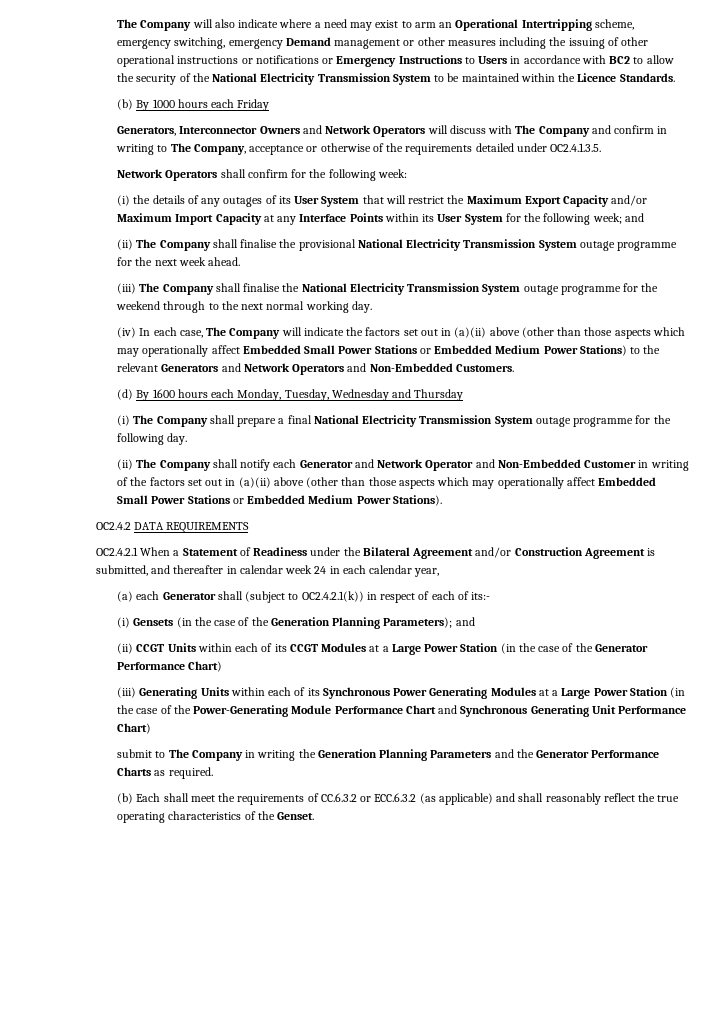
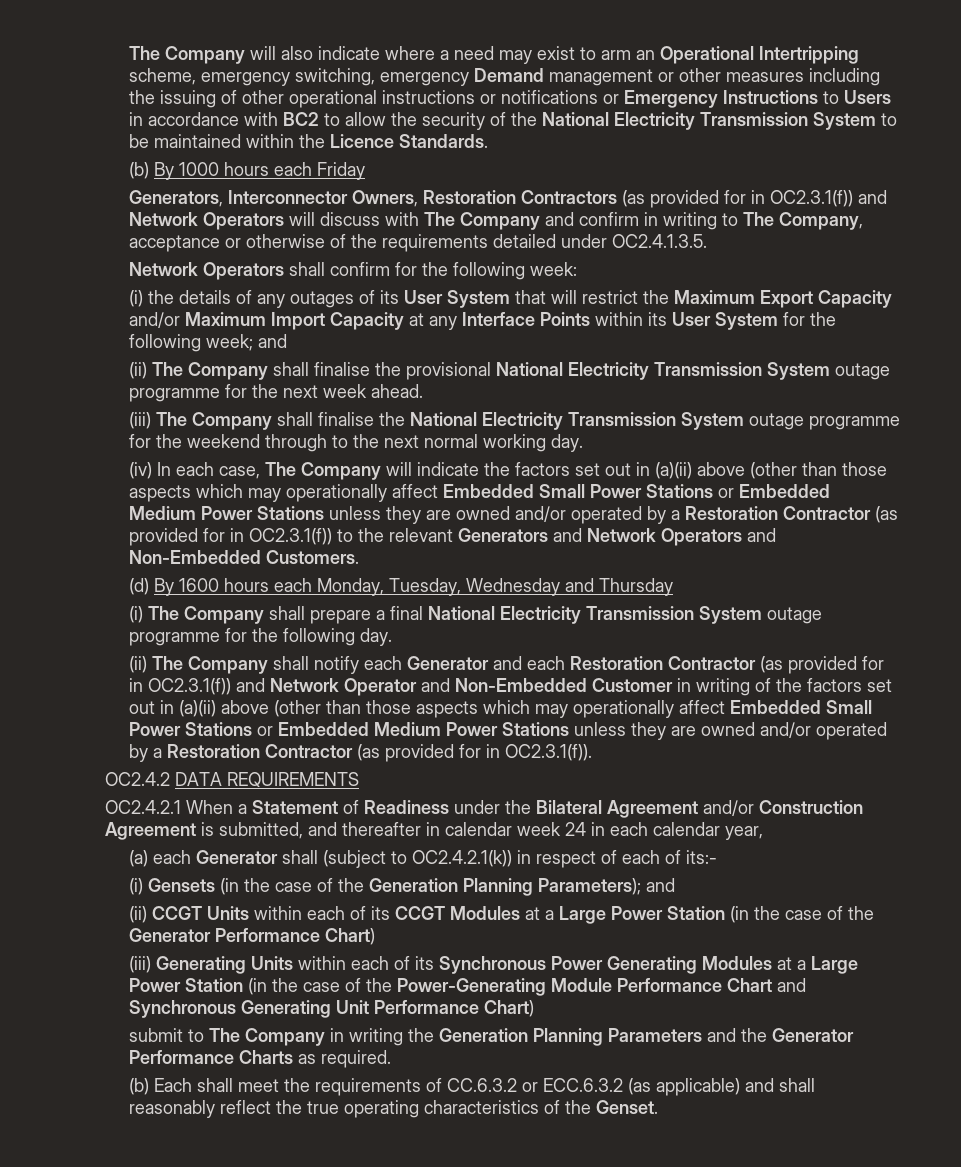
[259,126,300,134] Owners -> [352,190,854,208] Owners, Restoration Contractors (as provided for in OC2.3.1(f))
[579,345,627,356] Stations) -> [257,506,899,524] [129,528,333,546] Stations unless they are owned and/or operated by a Restoration Contractor (as provided for in OC2.3.1(f))
(374, 463) none -> [527,656,885,674] [129,678,266,695] each Restoration Contractor (as provided for in OC2.3.1(f)) and
[392,495,442,506] Stations). -> [502,722,888,740] [129,744,593,762] Stations unless they are owned and/or operated by a Restoration Contractor (as provided for in OC2.3.1(f)).

